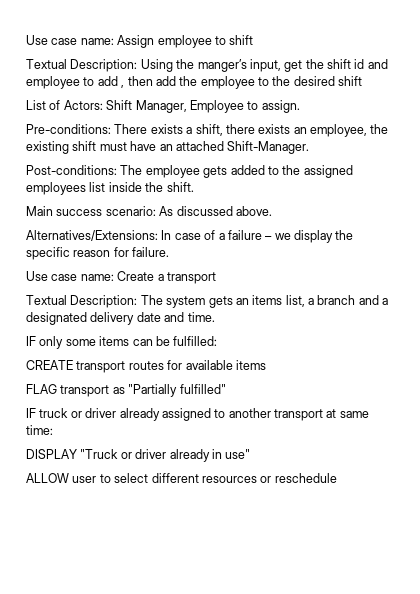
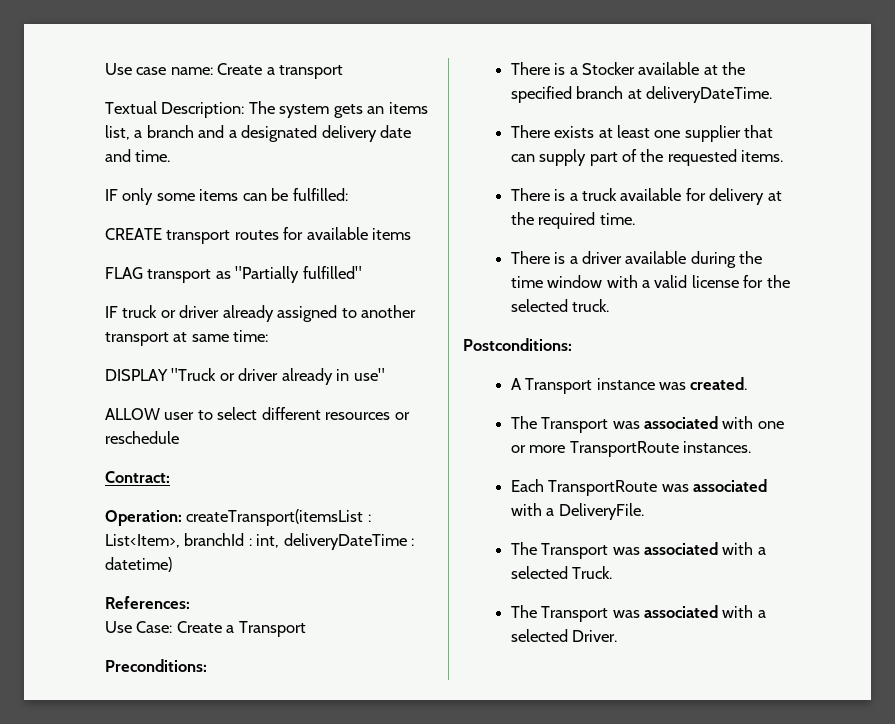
[26,35,254,48] [26,59,388,72] [26,76,363,89] [26,100,300,113] [26,124,389,137] [26,141,310,154] [26,165,353,178] [26,182,194,195] [26,206,272,216] [26,230,354,243] [26,247,170,260] [26,271,114,281] Use case name: Assign employee to shift // Textual Description: Using the manger’s input, get the shift id and employee to add , then add the employee to the desired shift // List of Actors: Shift Manager, Employee to assign. // Pre-conditions: There exists a shift, there exists an employee, the existing shift must have an attached Shift-Manager. // Post-conditions: The employee gets added to the assigned employees list inside the shift. // Main success scenario: As discussed above. // Alternatives/Extensions: In case of a failure – we display the specific reason for failure. // Use case name: -> [105,63,213,75] Use case name:
(337, 478) none -> [105,471,170,483] [105,509,371,526] [105,533,415,550] [105,557,172,572] [105,596,190,609] [105,621,306,637] [105,659,207,672] [510,62,746,75] [510,86,772,103] [510,125,774,142] [510,149,784,166] [510,188,782,205] [510,212,635,229] [510,251,763,268] [510,275,790,288] [510,299,610,312] [463,338,572,351] [510,377,748,394] [510,416,784,433] [510,441,751,457] [510,479,767,496] [510,503,644,520] [510,542,766,559] [510,566,613,579] [510,605,766,622] [510,629,618,642] // Contract: // Operation: createTransport(itemsList : List<Item>, branchId : int, deliveryDateTime : datetime) // References: // Use Case: Create a Transport // Preconditions: // There is a Stocker available at the specified branch at deliveryDateTime. // There exists at least one supplier that can supply part of the requested items. // There is a truck available for delivery at the required time. // There is a driver available during the time window with a valid license for the selected truck. // Postconditions: // A Transport instance was created. // The Transport was associated with one or more TransportRoute instances. // Each TransportRoute was associated with a DeliveryFile. // The Transport was associated with a selected Truck. // The Transport was associated with a selected Driver.

